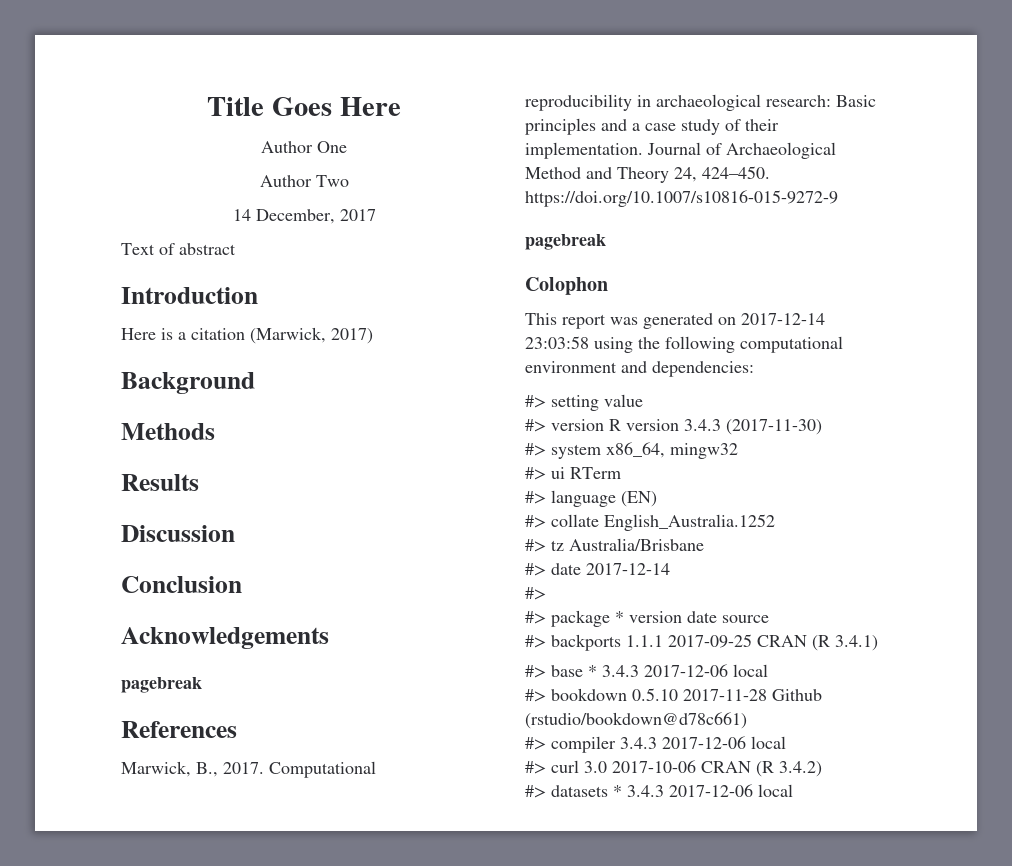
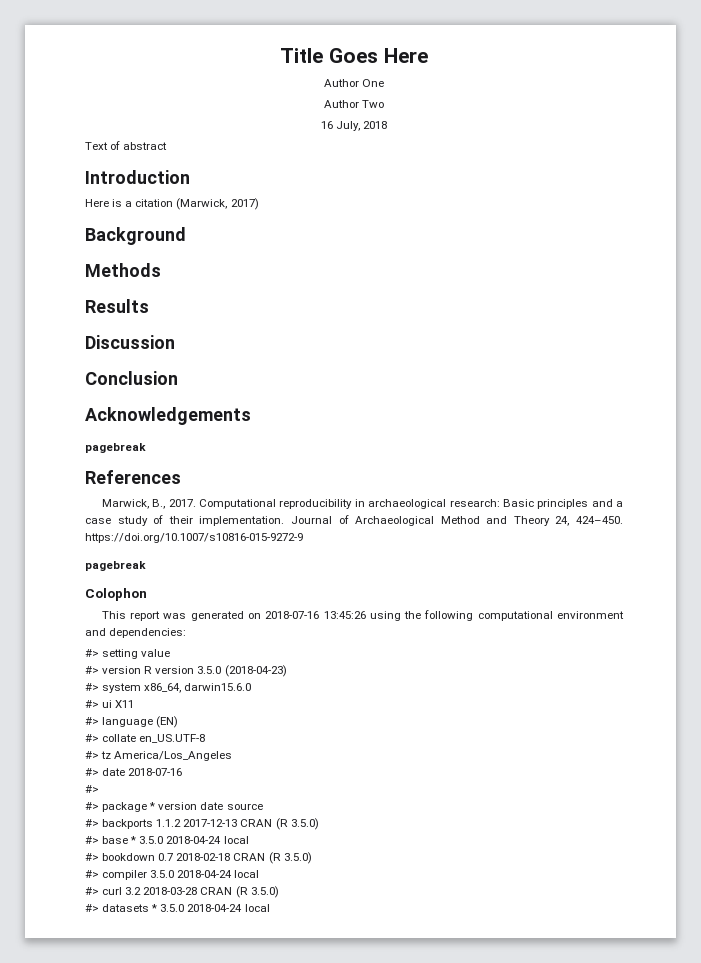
[232,209,376,224] 14 December, 2017 -> [320,121,388,131] 16 July, 2018
[741,313,825,325] [525,336,589,349] 2017-12-14 23:03:58 -> [265,611,366,619] 2018-07-16 13:45:26
[684,419,822,435] 3.4.3 (2017-11-30) -> [197,665,287,677] 3.5.0 (2018-04-23)
[670,443,738,459] mingw32 -> [184,683,252,691] darwin15.6.0
[570,467,621,479] RTerm -> [115,700,135,708] X11
[604,514,775,531] English_Australia.1252 -> [139,734,206,743] en_US.UTF-8
[569,538,704,551] Australia/Brisbane -> [114,751,233,761] America/Los_Angeles
[586,563,670,575] 2017-12-14 -> [128,768,183,776] 2018-07-16
[626,634,878,651] 1.1.1 2017-09-25 CRAN (R 3.4.1) -> [156,818,319,830] 1.1.2 2017-12-13 CRAN (R 3.5.0)
[602,664,728,677] 3.4.3 2017-12-06 -> [139,836,222,844] 3.5.0 2018-04-24
[632,688,822,701] [525,712,747,729] 0.5.10 2017-11-28 Github (rstudio/bookdown@d78c661) -> [158,852,312,864] 0.7 2018-02-18 CRAN (R 3.5.0)
[620,736,746,749] 3.4.3 2017-12-06 -> [150,870,233,878] 3.5.0 2018-04-24
[584,760,822,777] 3.0 2017-10-06 CRAN (R 3.4.2) -> [125,886,279,898] 3.2 2018-03-28 CRAN (R 3.5.0)
[627,784,753,797] 3.4.3 2017-12-06 -> [160,904,243,912] 3.5.0 2018-04-24

